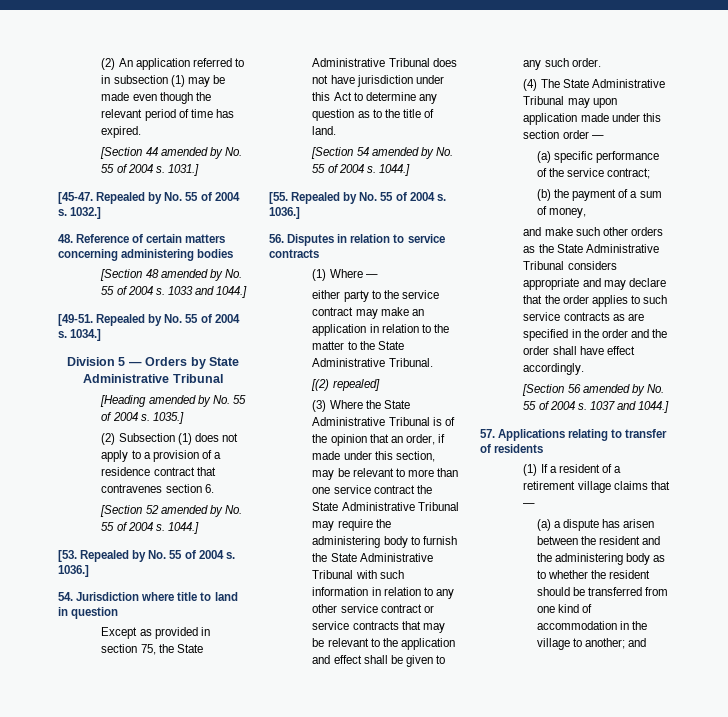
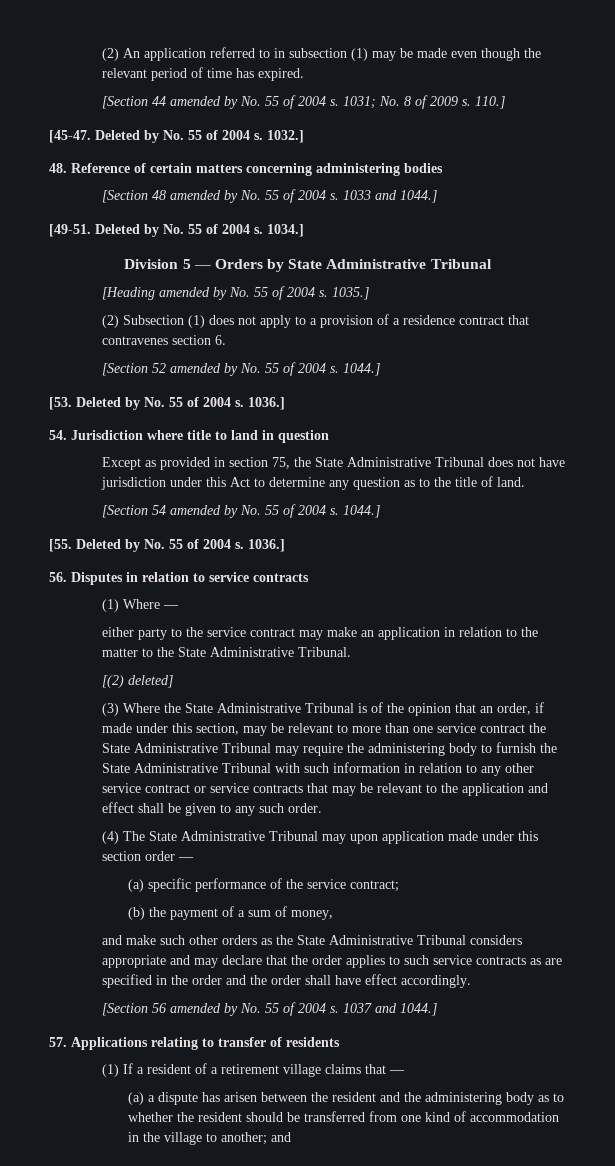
[167,164,199,176] 1031.] -> [342,95,505,109] 1031; No. 8 of 2009 s. 110.]
[96,192,146,204] Repealed -> [95,130,140,140] Deleted
[96,314,146,326] Repealed -> [95,224,140,234] Deleted
[80,550,130,562] Repealed -> [76,397,121,407] Deleted
[291,192,341,204] Repealed -> [76,539,121,549] Deleted
[332,379,380,391] repealed] -> [127,675,173,688] deleted]

